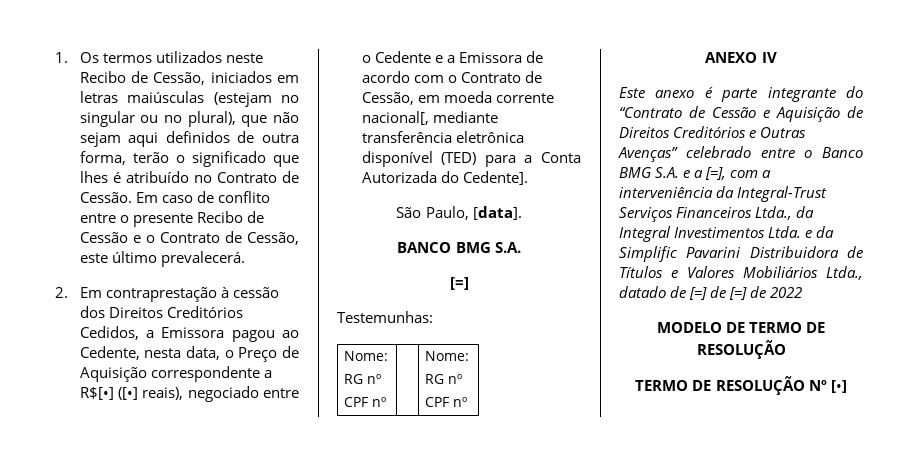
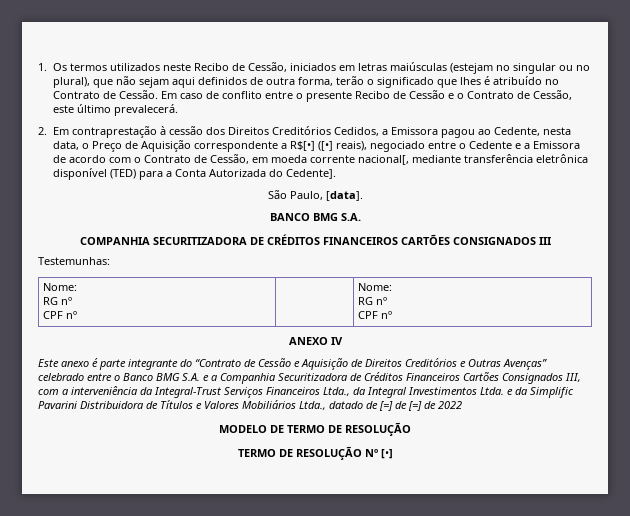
[449,277,469,290] [=] -> [79,234,551,245] COMPANHIA SECURITIZADORA DE CRÉDITOS FINANCEIROS CARTÕES CONSIGNADOS III
[705,167,727,180] [=], -> [220,372,581,384] Companhia Securitizadora de Créditos Financeiros Cartões Consignados III,

